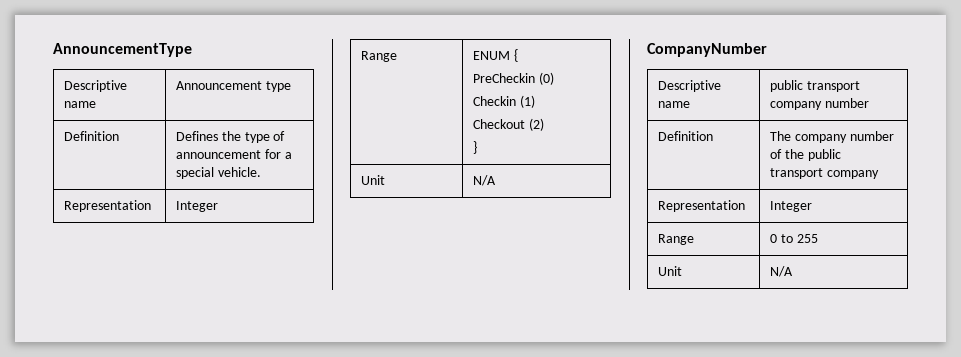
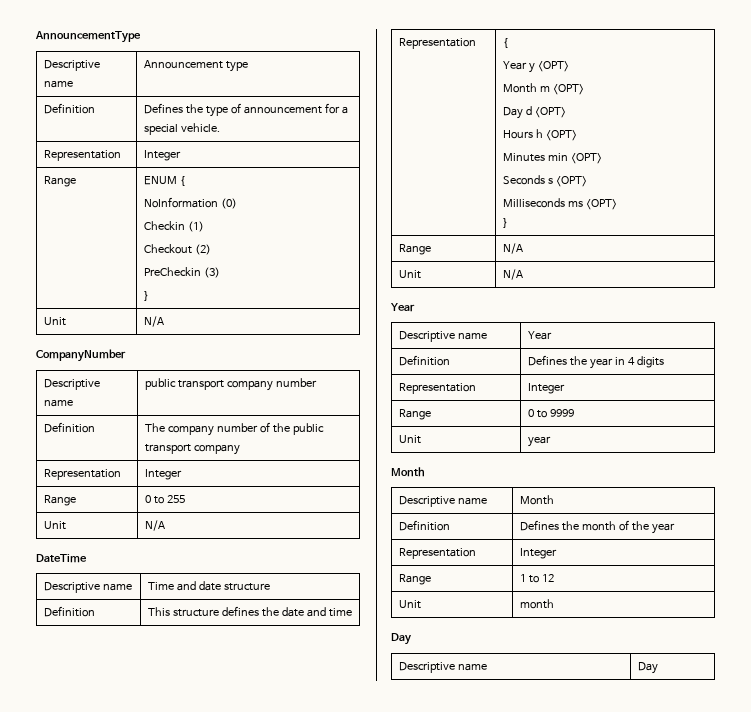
[473,73,536,83] PreCheckin -> [143,197,218,208] NoInformation
(544, 124) none -> [143,267,220,278] // PreCheckin (3)
(794, 271) none -> [36,554,87,563] [43,582,132,593] [147,581,270,591] [43,606,95,617] [147,606,352,617] [398,38,476,49] [502,38,508,48] [502,61,569,73] [502,83,584,95] [502,106,566,119] [502,129,577,141] [502,153,602,164] [502,175,587,187] [502,198,617,210] [502,218,508,228] [398,244,431,255] [502,243,523,254] [398,270,421,279] [502,269,523,280] [390,303,415,312] [398,331,487,342] [527,331,552,340] [398,355,450,366] [527,355,664,369] [398,383,476,394] [527,383,565,394] [398,409,431,420] [527,409,574,418] [398,435,421,444] [527,436,551,447] [391,467,425,477] [398,496,487,507] [519,495,554,505] [398,520,450,531] [519,520,675,534] [398,548,476,559] [519,548,557,559] [398,574,431,585] [519,574,554,583] [398,600,421,609] [519,599,554,609] [391,633,411,645] [398,662,487,673] [637,662,658,674] // DateTime // Descriptive name | Time and date structure // Definition | This structure defines the date and time // Representation | { // Year y <OPT> // Month m <OPT> // Day d <OPT> // Hours h <OPT> // Minutes min <OPT> // Seconds s <OPT> // Milliseconds ms <OPT> // } // Range | N/A // Unit | N/A // Year // Descriptive name | Year // Definition | Defines the year in 4 digits // Representation | Integer // Range | 0 to 9999 // Unit | year // Month // Descriptive name | Month // Definition | Defines the month of the year // Representation | Integer // Range | 1 to 12 // Unit | month // Day // Descriptive name | Day

